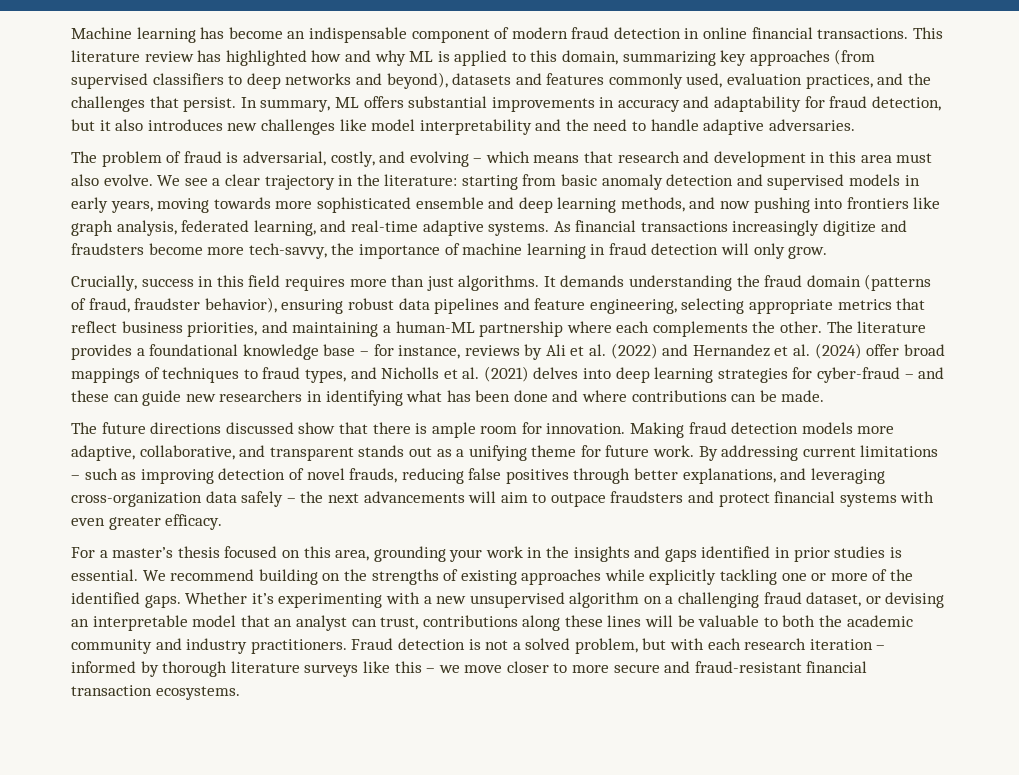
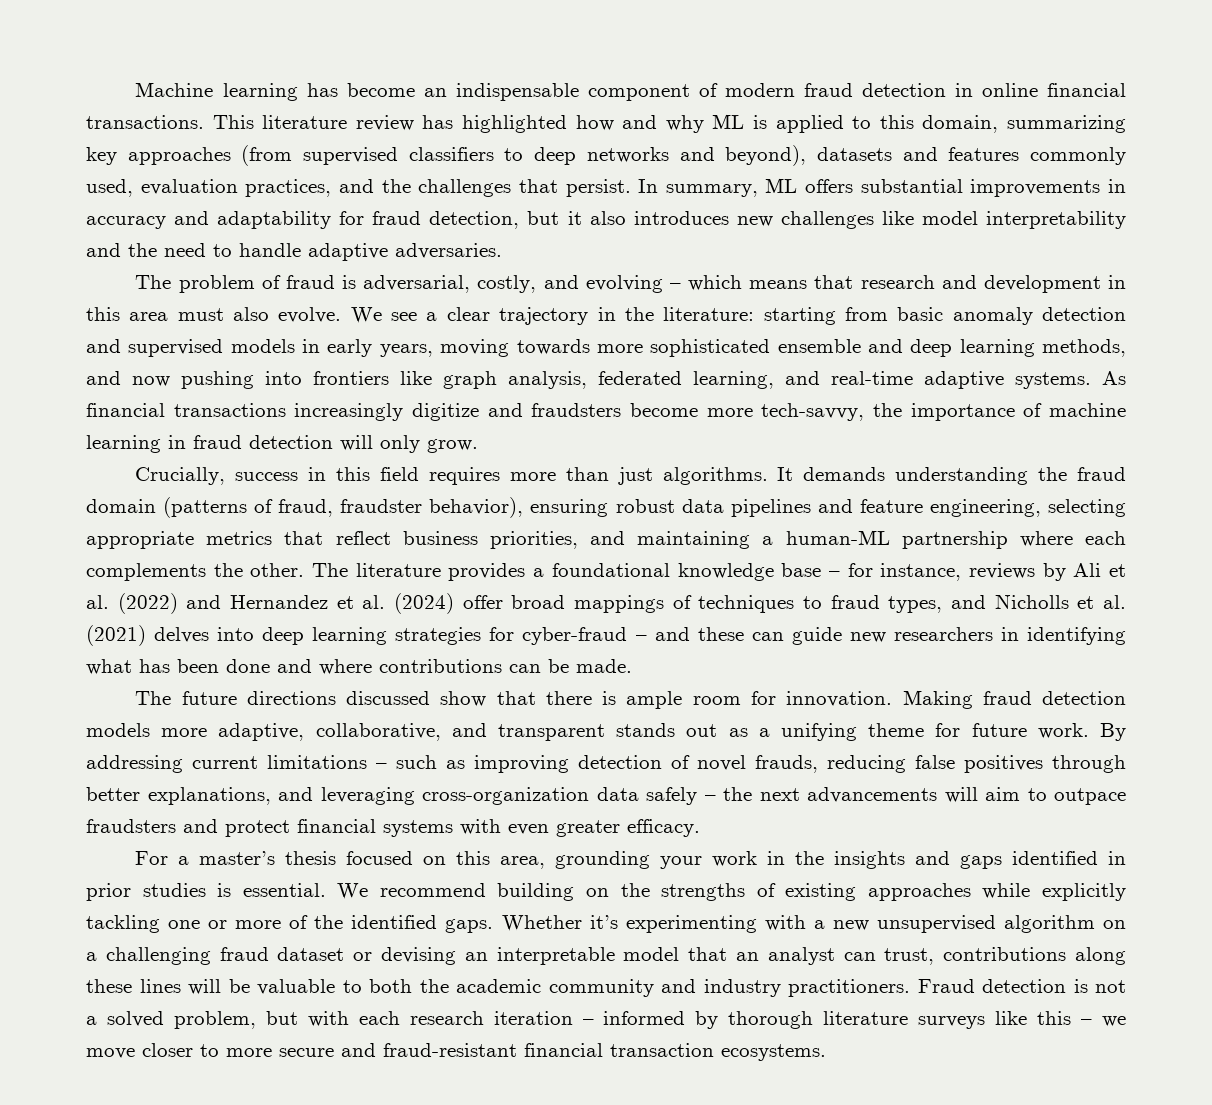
[806,592,862,607] dataset, -> [277,947,345,961] dataset

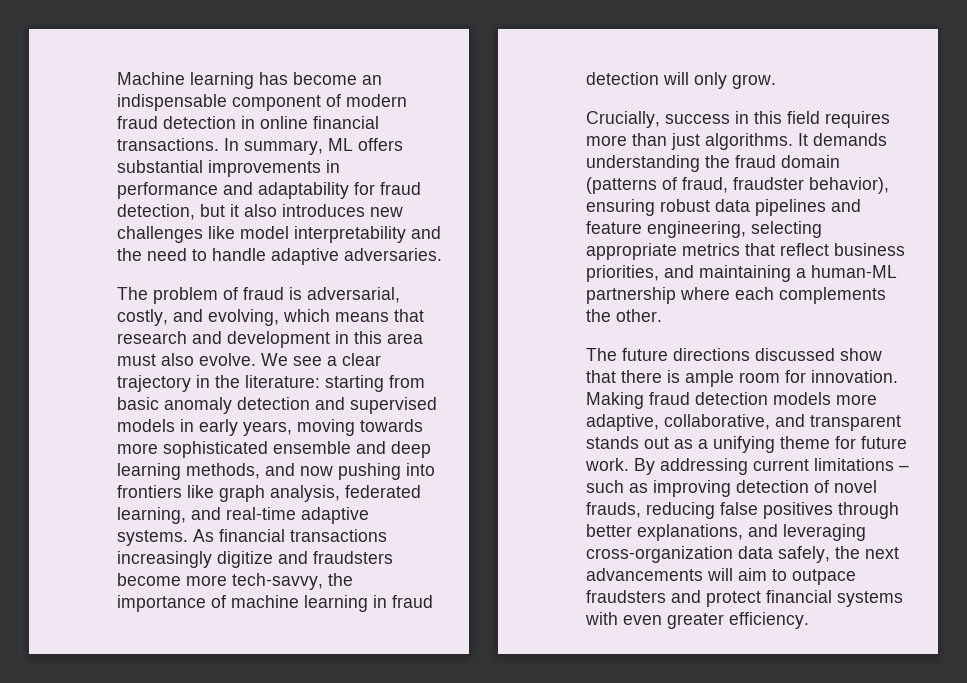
[212,114,1127,133] [86,145,1127,166] [86,179,631,197] This literature review has highlighted how and why ML is applied to this domain, summarizing key approaches (from supervised classifiers to deep networks and beyond), datasets and features commonly used, evaluation practices, and the challenges that persist. -> (219, 144) none
[86,216,166,229] accuracy -> [117,182,218,199] performance
[585,275,681,293] evolving – -> [208,309,279,326] evolving,
[312,563,1126,581] [86,593,1126,614] [86,625,1126,646] [86,659,632,675] The literature provides a foundational knowledge base – for instance, reviews by Ali et al. (2022) and Hernandez et al. (2024) offer broad mappings of techniques to fraud types, and Nicholls et al. (2021) delves into deep learning strategies for cyber-fraud – and these can guide new researchers in identifying what has been done and where contributions can be made. -> (662, 315) none
[646,787,716,805] safely – -> [778,546,830,563] safely,
[627,819,700,837] [135,851,1127,869] [86,883,1126,901] [86,915,1126,933] [86,947,1126,965] [86,979,1126,997] [86,1011,1127,1029] [86,1043,826,1061] efficacy. // For a master’s thesis focused on this area, grounding your work in the insights and gaps identified in prior studies is essential. We recommend building on the strengths of existing approaches while explicitly tackling one or more of the identified gaps. Whether it’s experimenting with a new unsupervised algorithm on a challenging fraud dataset or devising an interpretable model that an analyst can trust, contributions along these lines will be valuable to both the academic community and industry practitioners. Fraud detection is not a solved problem, but with each research iteration – informed by thorough literature surveys like this – we move closer to more secure and fraud-resistant financial transaction ecosystems. -> [729,612,809,629] efficiency.

